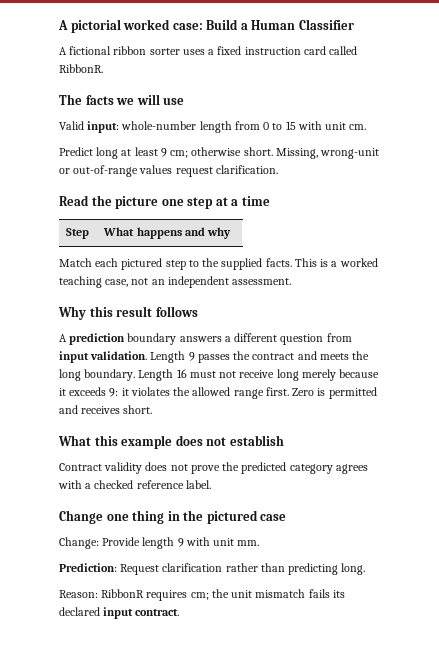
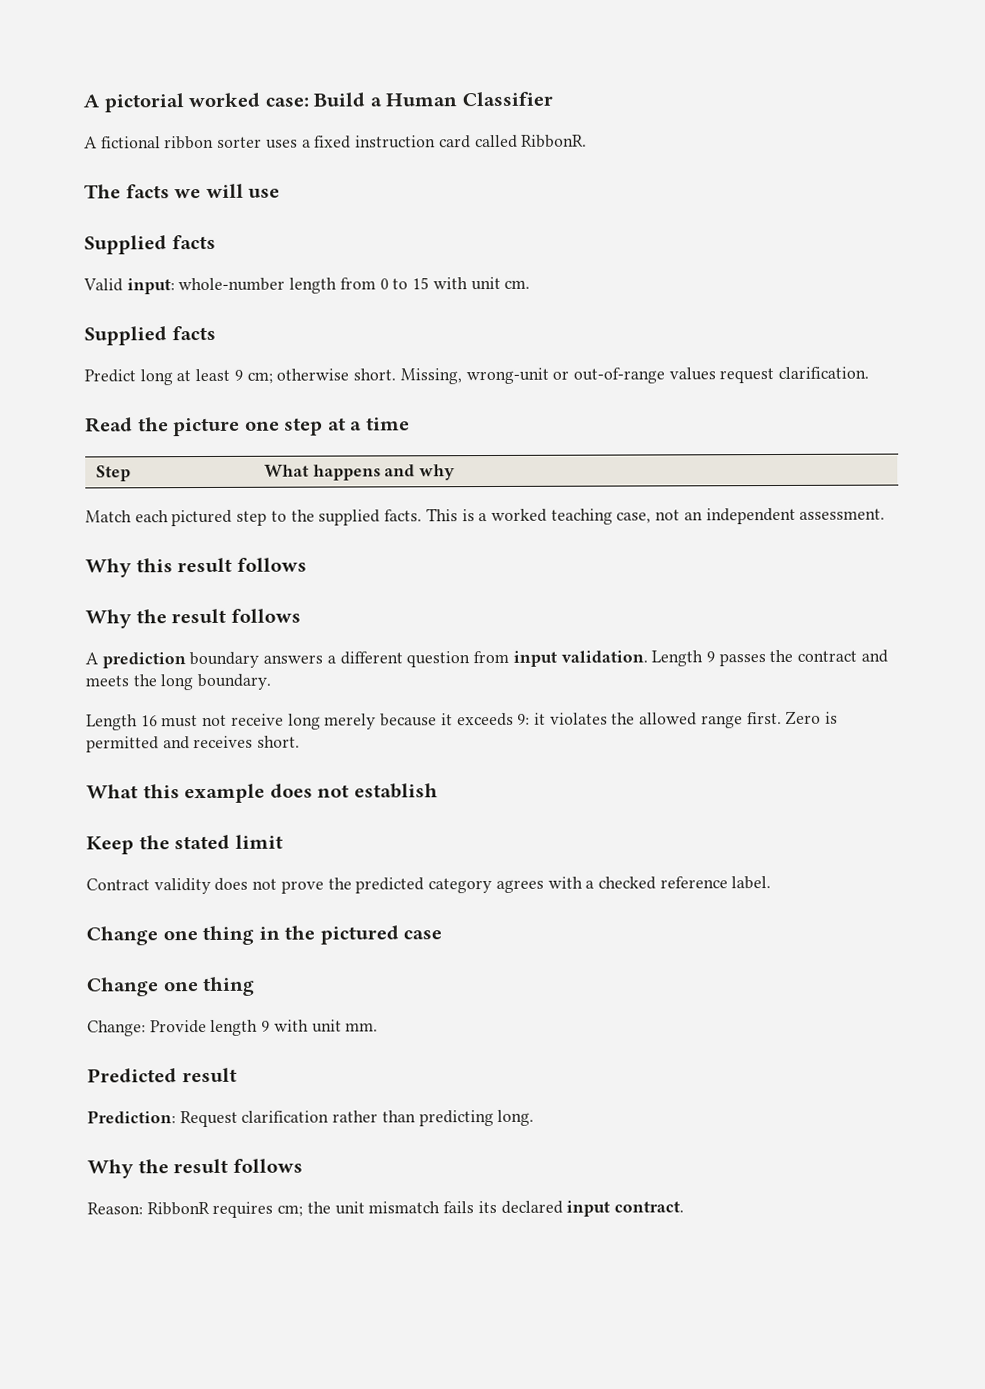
(185, 101) none -> [84,234,216,255] // Supplied facts
(367, 127) none -> [84,325,216,346] // Supplied facts
(198, 311) none -> [85,608,301,629] // Why the result follows
(136, 375) none -> (272, 682) //
(284, 440) none -> [86,834,283,855] // Keep the stated limit
(287, 517) none -> [86,976,256,997] // Change one thing
(260, 543) none -> [87,1067,237,1083] // Predicted result
(366, 569) none -> [87,1158,303,1179] // Why the result follows

